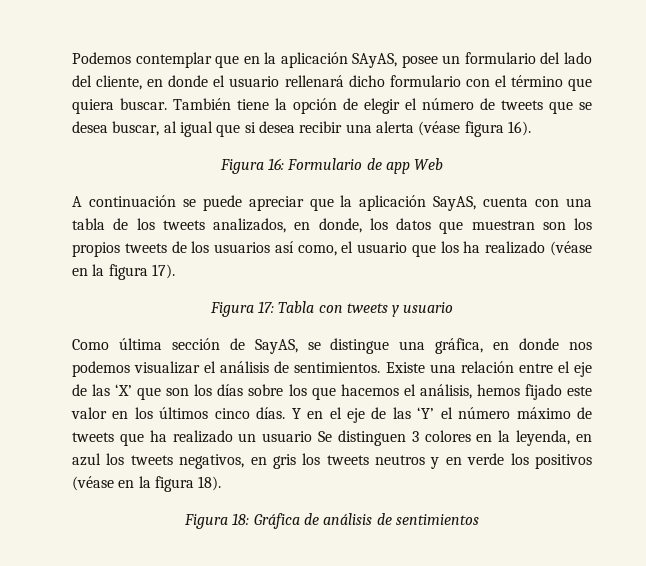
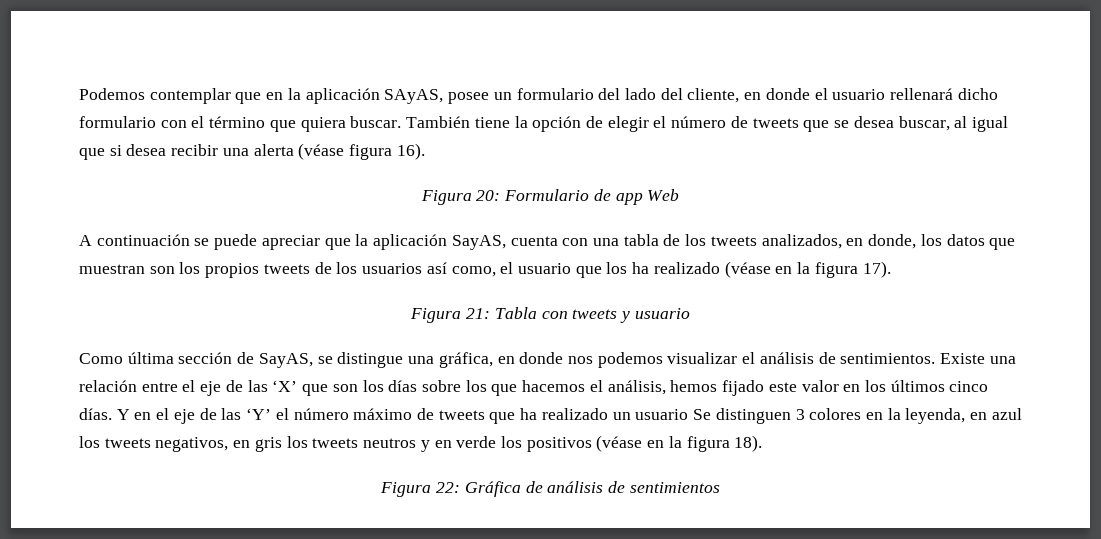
[268,158,285,170] 16: -> [476,190,501,201] 20:
[257,301,274,313] 17: -> [466,308,491,319] 21:
[232,513,250,525] 18: -> [436,482,461,493] 22:

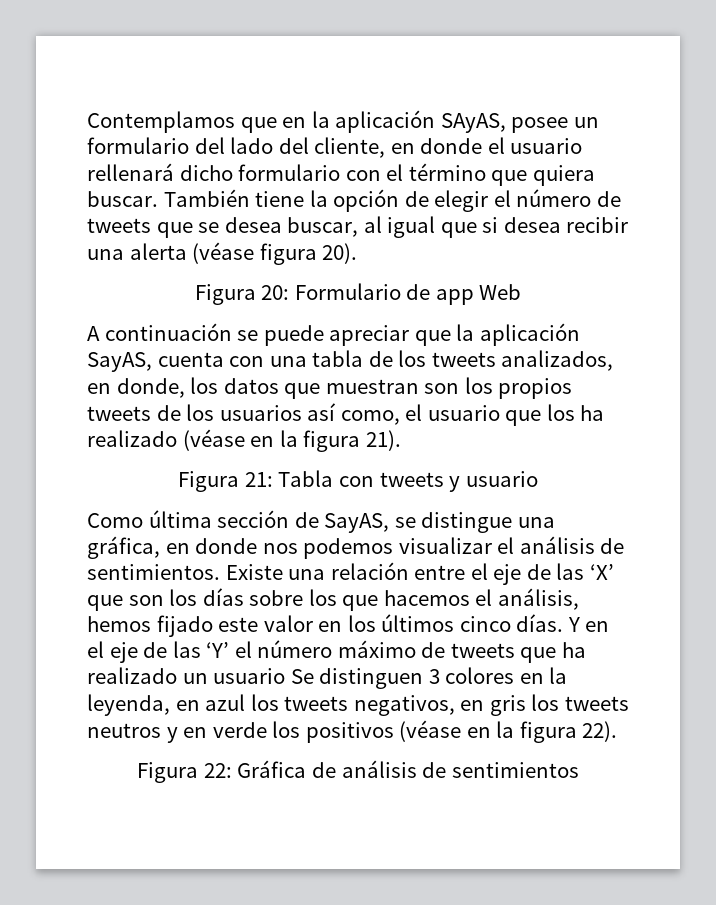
[79,88,231,104] Podemos contemplar -> [87,111,235,133] Contemplamos
[396,143,425,160] 16). -> [322,243,358,264] 20).
[862,261,891,278] 17). -> [365,430,401,451] 21).
[734,435,763,452] 18). -> [582,721,618,742] 22).

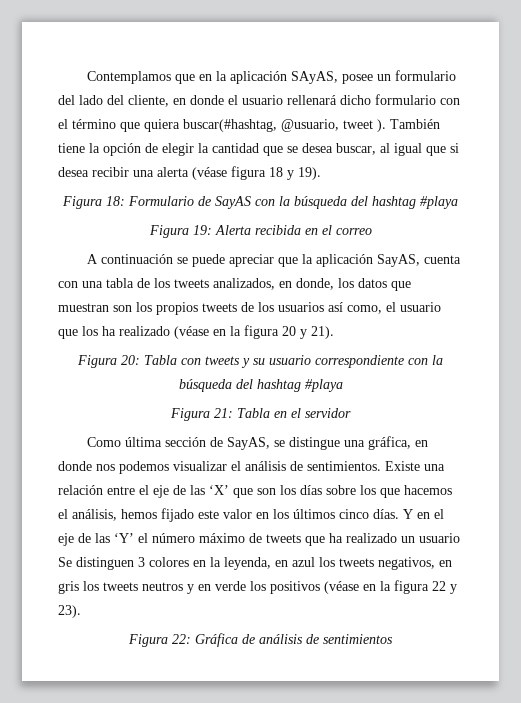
[87,191,158,207] buscar. -> [183,119,386,132] buscar(#hashtag, @usuario, tweet ).
[493,189,621,207] [87,218,151,233] el número de tweets -> [198,143,259,153] la cantidad
[322,243,358,264] [194,284,290,305] 20). // Figura 20: -> [269,167,321,180] [62,196,125,209] 18 y 19). // Figura 18:
[435,284,522,305] app Web -> [215,196,458,209] [148,225,372,238] SayAS con la búsqueda del hashtag #playa // Figura 19: Alerta recibida en el correo
(361, 441) none -> [282,326,307,339] 20 y
(401, 440) none -> [77,355,443,368] [178,379,343,392] // Figura 20: Tabla con tweets y su usuario correspondiente con la búsqueda del hashtag #playa
[339,471,538,492] con tweets y usuario -> [274,408,351,418] en el servidor
[582,721,618,742] 22). -> [432,581,457,594] [58,605,81,618] 22 y 23).

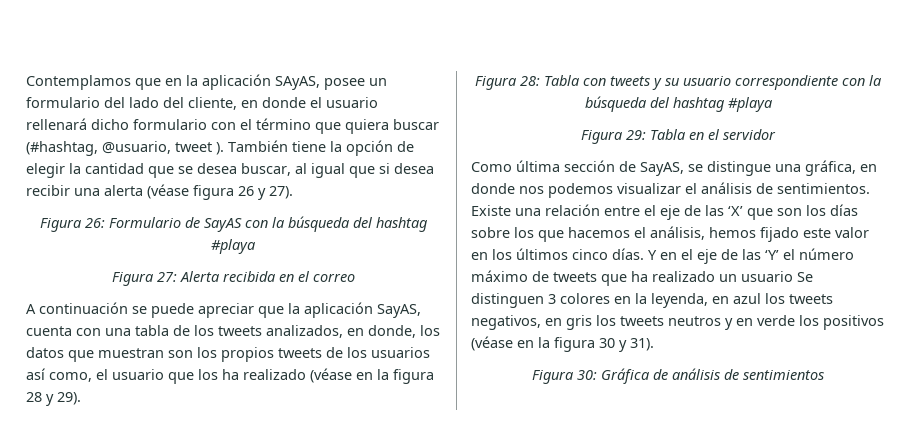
[183,119,277,132] buscar(#hashtag, -> [393,119,439,130] [26,141,98,156] buscar (#hashtag,
[269,167,321,180] [62,196,125,209] 18 y 19). // Figura 18: -> [238,186,293,200] [39,218,105,232] 26 y 27). // Figura 26:
[192,225,212,235] 19: -> [156,272,177,282] 27:
[282,326,334,339] [77,355,140,368] 20 y 21). // Figura 20: -> [26,392,81,406] [475,76,540,90] 28 y 29). // Figura 28:
[214,408,233,418] 21: -> [626,130,646,140] 29:
[432,581,457,594] [58,605,81,618] [128,634,191,647] 22 y 23). // Figura 22: -> [599,338,654,352] [532,370,597,384] 30 y 31). // Figura 30:

